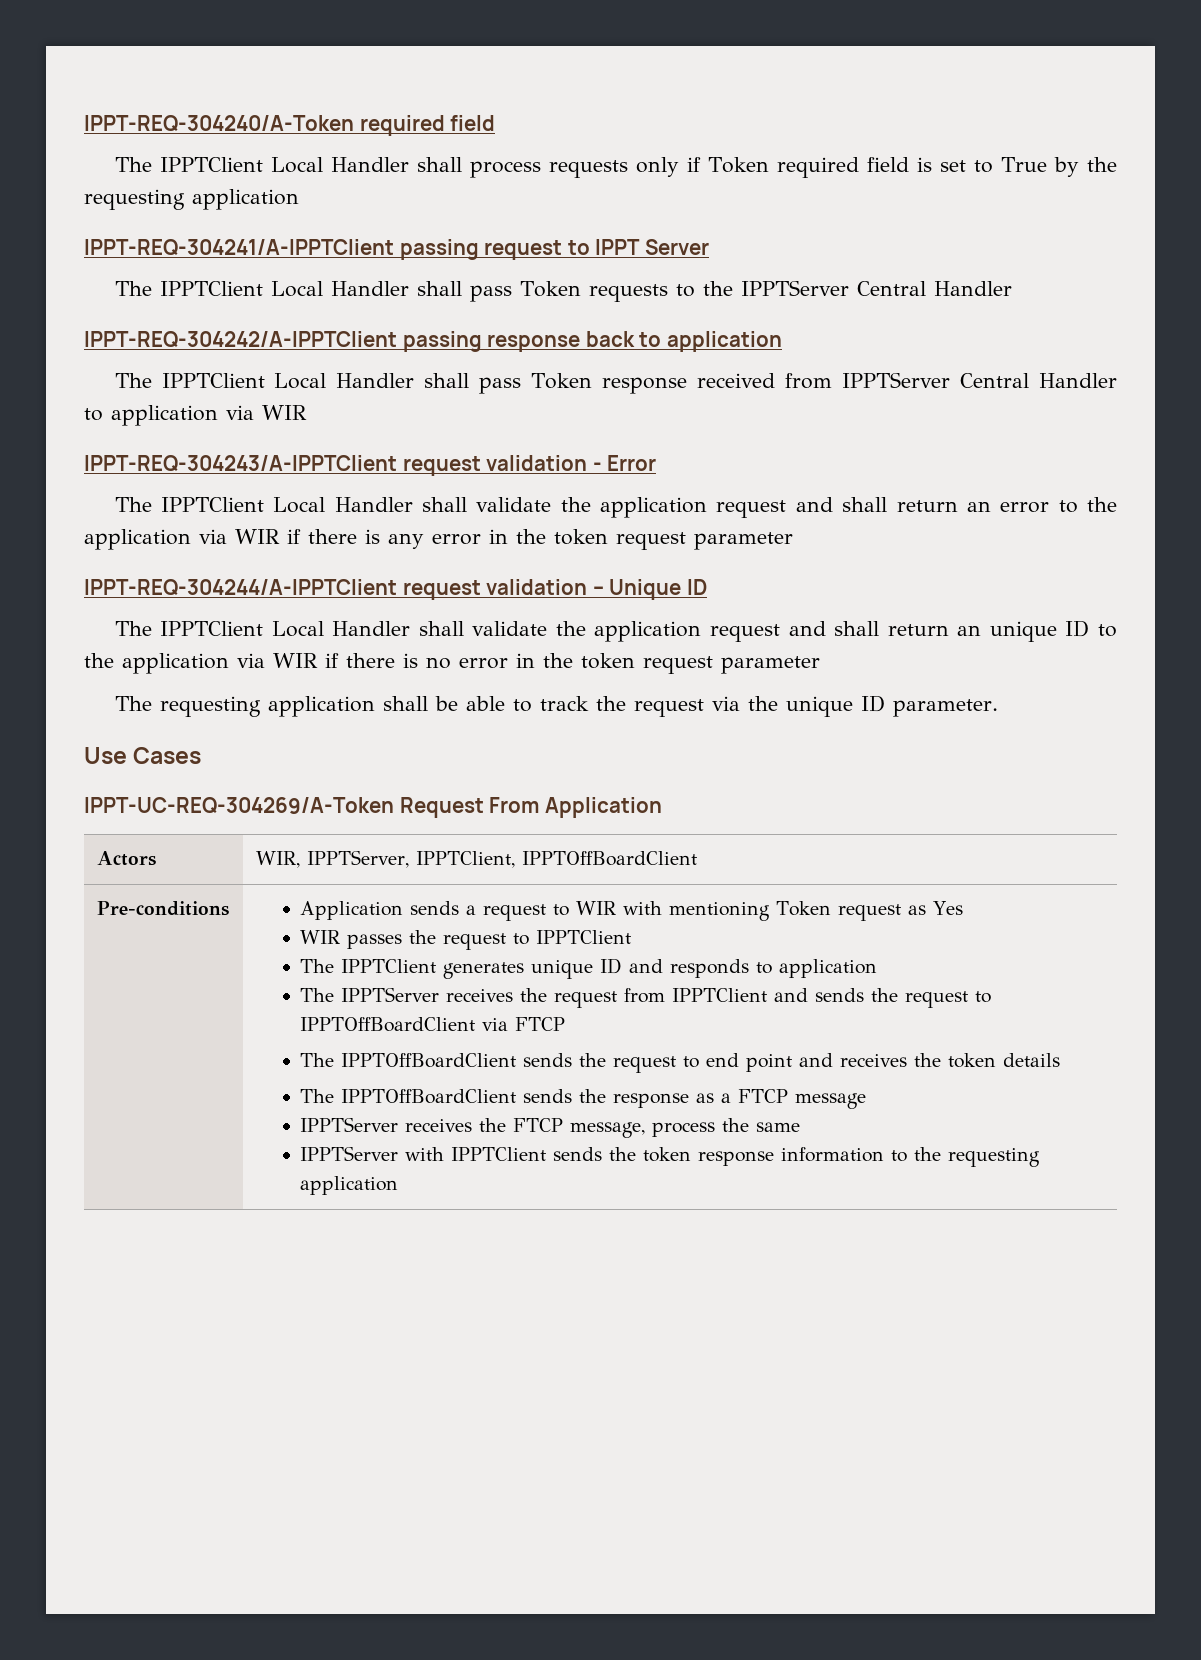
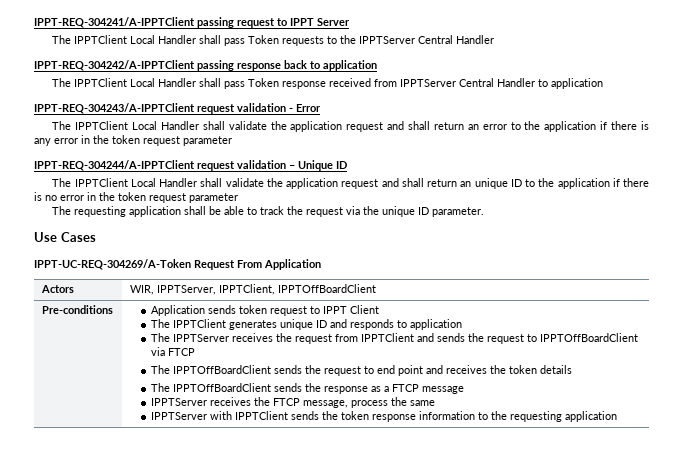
[84,115,496,136] [114,157,1118,178] [84,189,299,210] IPPT-REQ-304240/A-Token required field // The IPPTClient Local Handler shall process requests only if Token required field is set to True by the requesting application // -> (34, 22) none
[226,405,307,420] via WIR -> (604, 83) none
[199,529,280,544] via WIR -> (597, 126) none
[237,653,318,668] via WIR -> (610, 183) none
[466,901,964,921] [300,930,632,950] a request to WIR with mentioning Token request as Yes // WIR passes the request to IPPTClient -> [238,305,379,316] token request to IPPT Client

